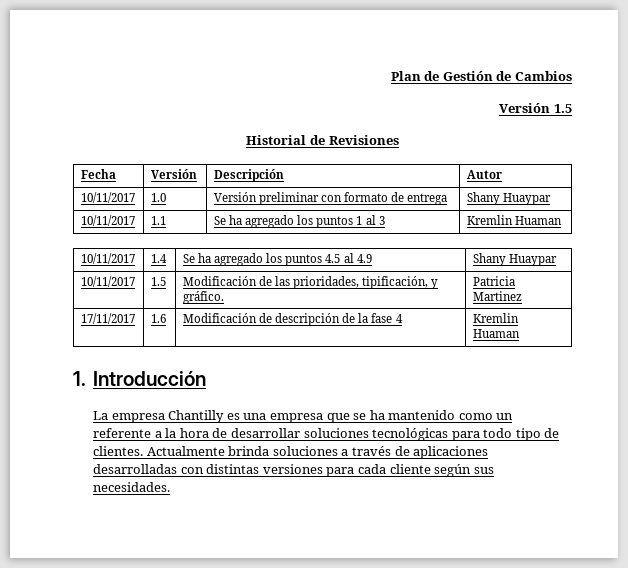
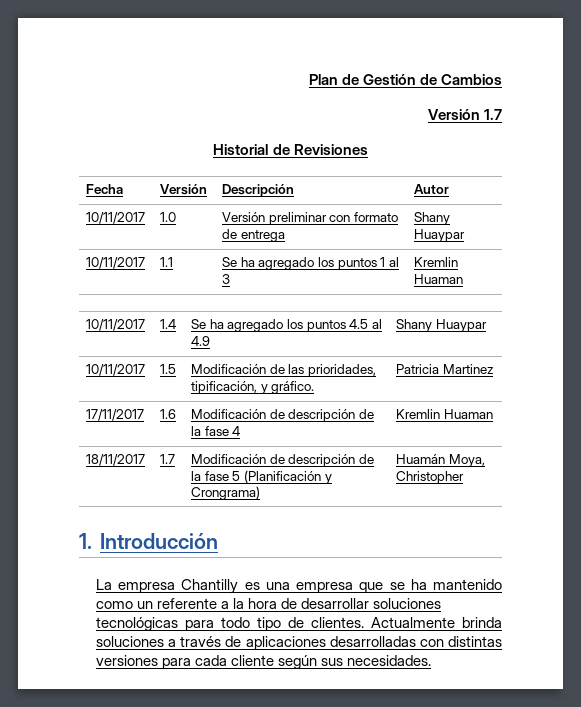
[554,104,572,113] 1.5 -> [484,109,502,120] 1.7
(520, 333) none -> [86,454,146,466] [160,454,176,464] [191,454,374,467] [191,470,332,484] [191,486,261,500] [396,454,485,467] [396,471,465,484] // 18/11/2017 | 1.7 | Modificación de descripción de la fase 5 (Planificación y Crongrama) | Huamán Moya, Christopher

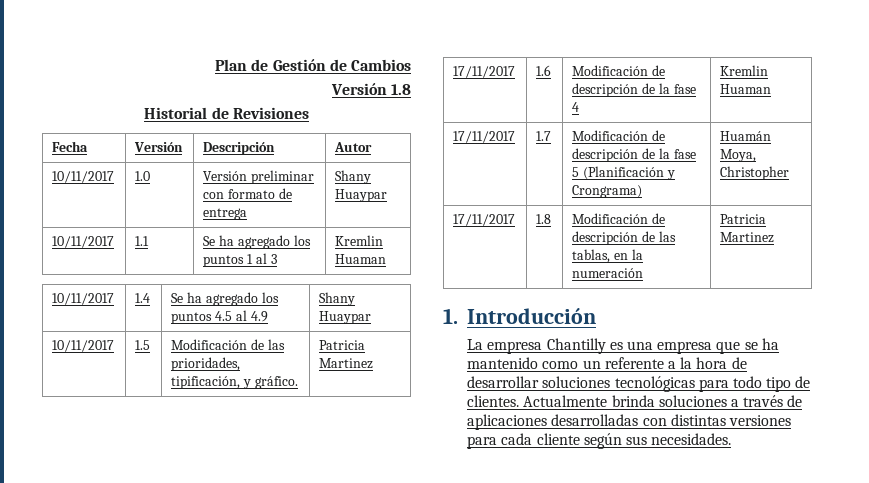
[484,109,502,120] 1.7 -> [391,84,411,95] 1.8
[86,454,146,466] 18/11/2017 -> [453,131,516,143] 17/11/2017
(465, 477) none -> [453,214,516,226] [536,214,552,224] [572,213,665,224] [572,231,676,245] [572,249,643,263] [572,268,644,278] [720,214,767,224] [720,232,775,243] // 17/11/2017 | 1.8 | Modificación de descripción de las tablas, en la numeración | Patricia Martinez

